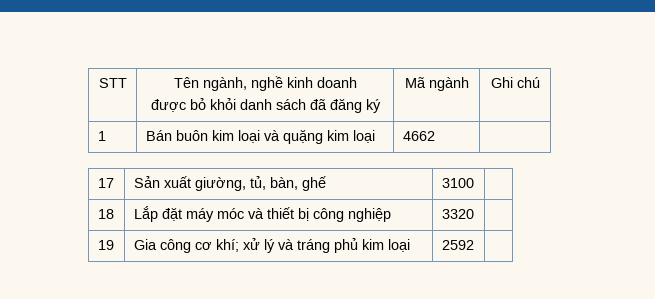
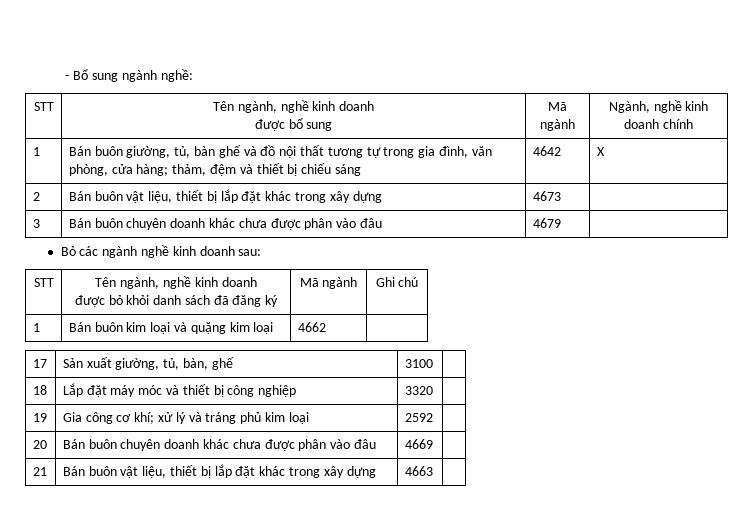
(98, 83) none -> [65,69,193,82] [33,102,54,111] [212,100,375,113] [254,118,333,131] [548,102,567,111] [540,119,575,131] [608,100,709,113] [624,119,693,129] [32,147,40,156] [68,145,492,158] [68,163,361,176] [532,146,561,156] [596,147,605,156] [32,192,40,201] [68,189,382,203] [532,191,561,201] [32,219,40,228] [68,218,382,230] [532,218,561,228] [60,245,262,258] - Bổ sung ngành nghề: // STT | Tên ngành, nghề kinh doanh // được bổ sung | Mã ngành | Ngành, nghề kinh doanh chính // 1 | Bán buôn giường, tủ, bàn ghế và đồ nội thất tương tự trong gia đình, văn phòng, cửa hàng; thảm, đệm và thiết bị chiếu sáng | 4642 | X // 2 | Bán buôn vật liệu, thiết bị lắp đặt khác trong xây dựng | 4673 | // 3 | Bán buôn chuyên doanh khác chưa được phân vào đâu | 4679 | // Bỏ các ngành nghề kinh doanh sau: //
(474, 245) none -> [32,440,47,449] [62,439,376,451] [404,439,433,449] [32,467,47,476] [62,464,376,478] [404,466,433,476] // 20 | Bán buôn chuyên doanh khác chưa được phân vào đâu | 4669 | // 21 | Bán buôn vật liệu, thiết bị lắp đặt khác trong xây dựng | 4663 |

